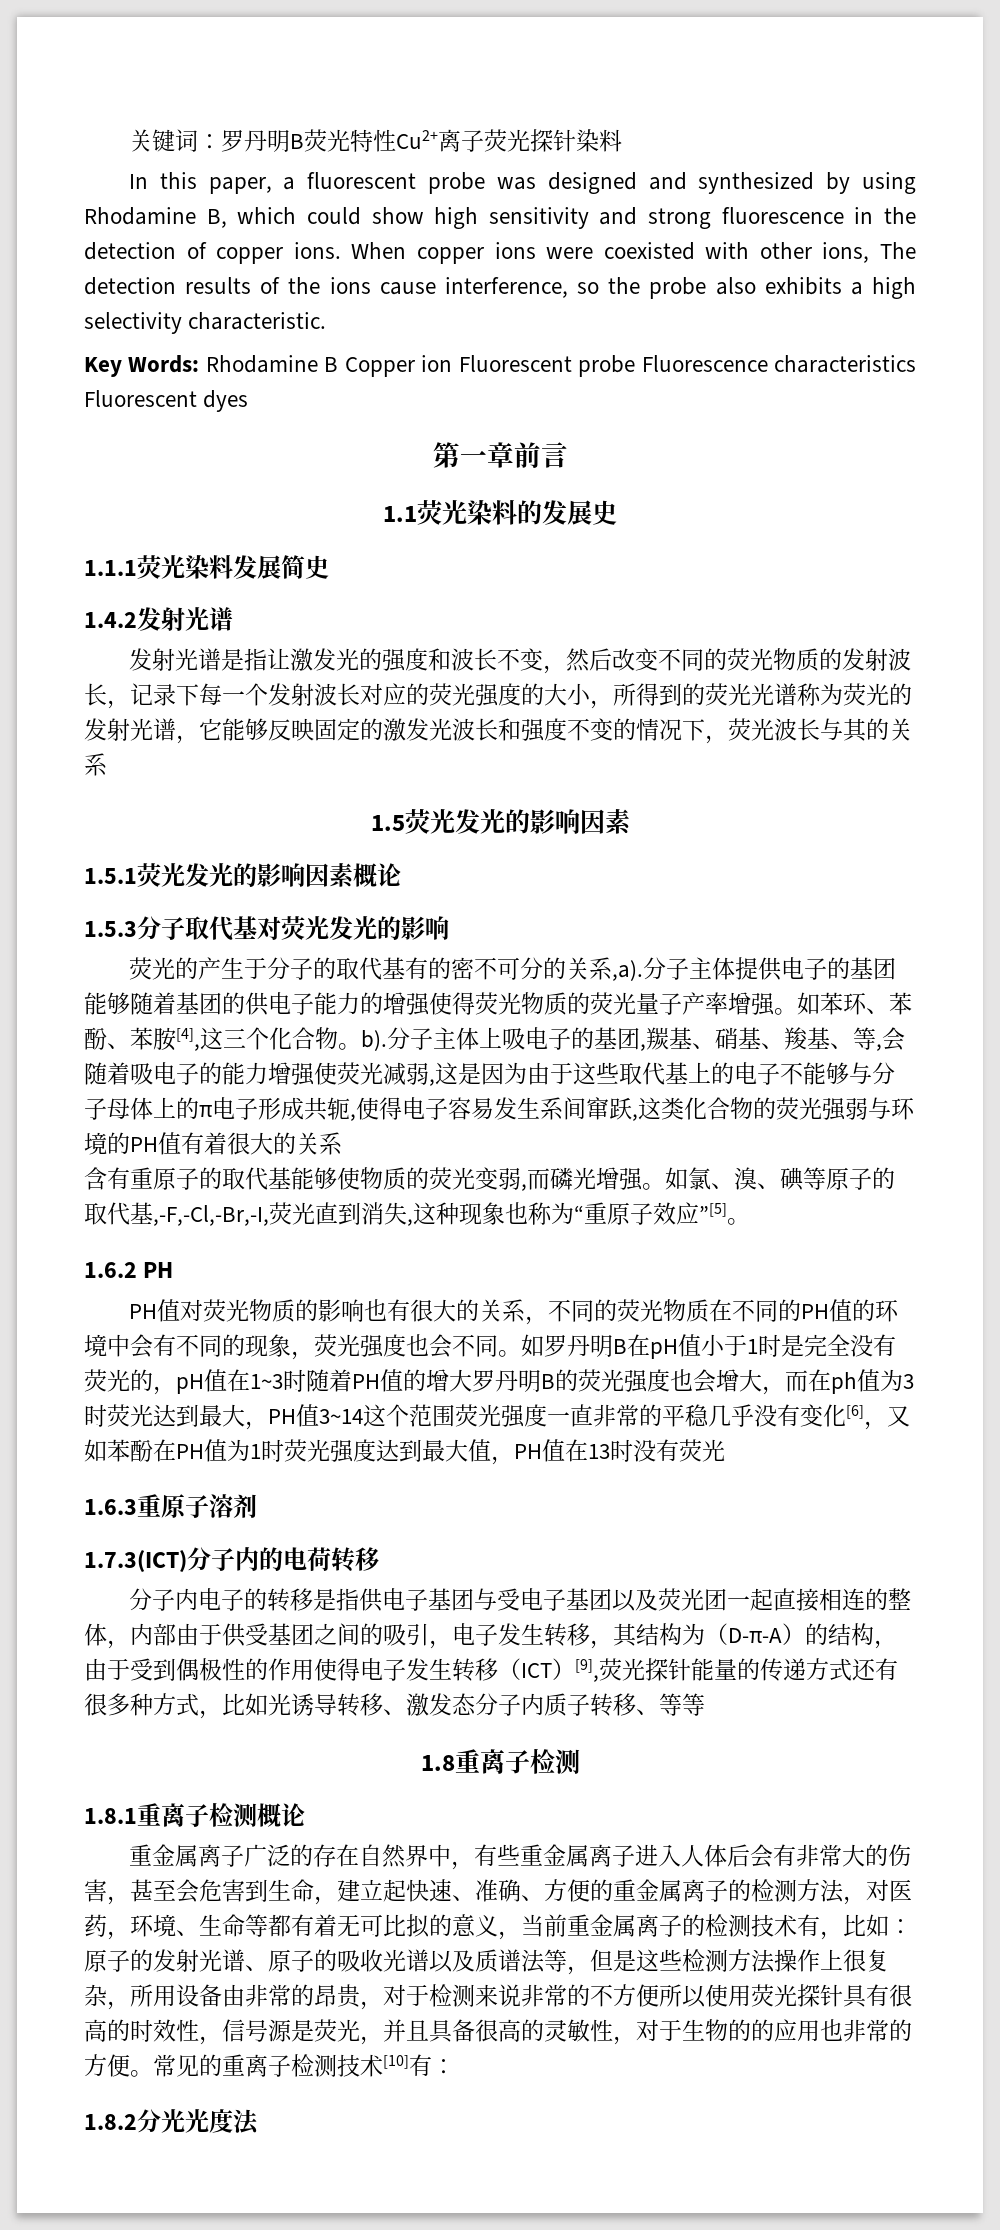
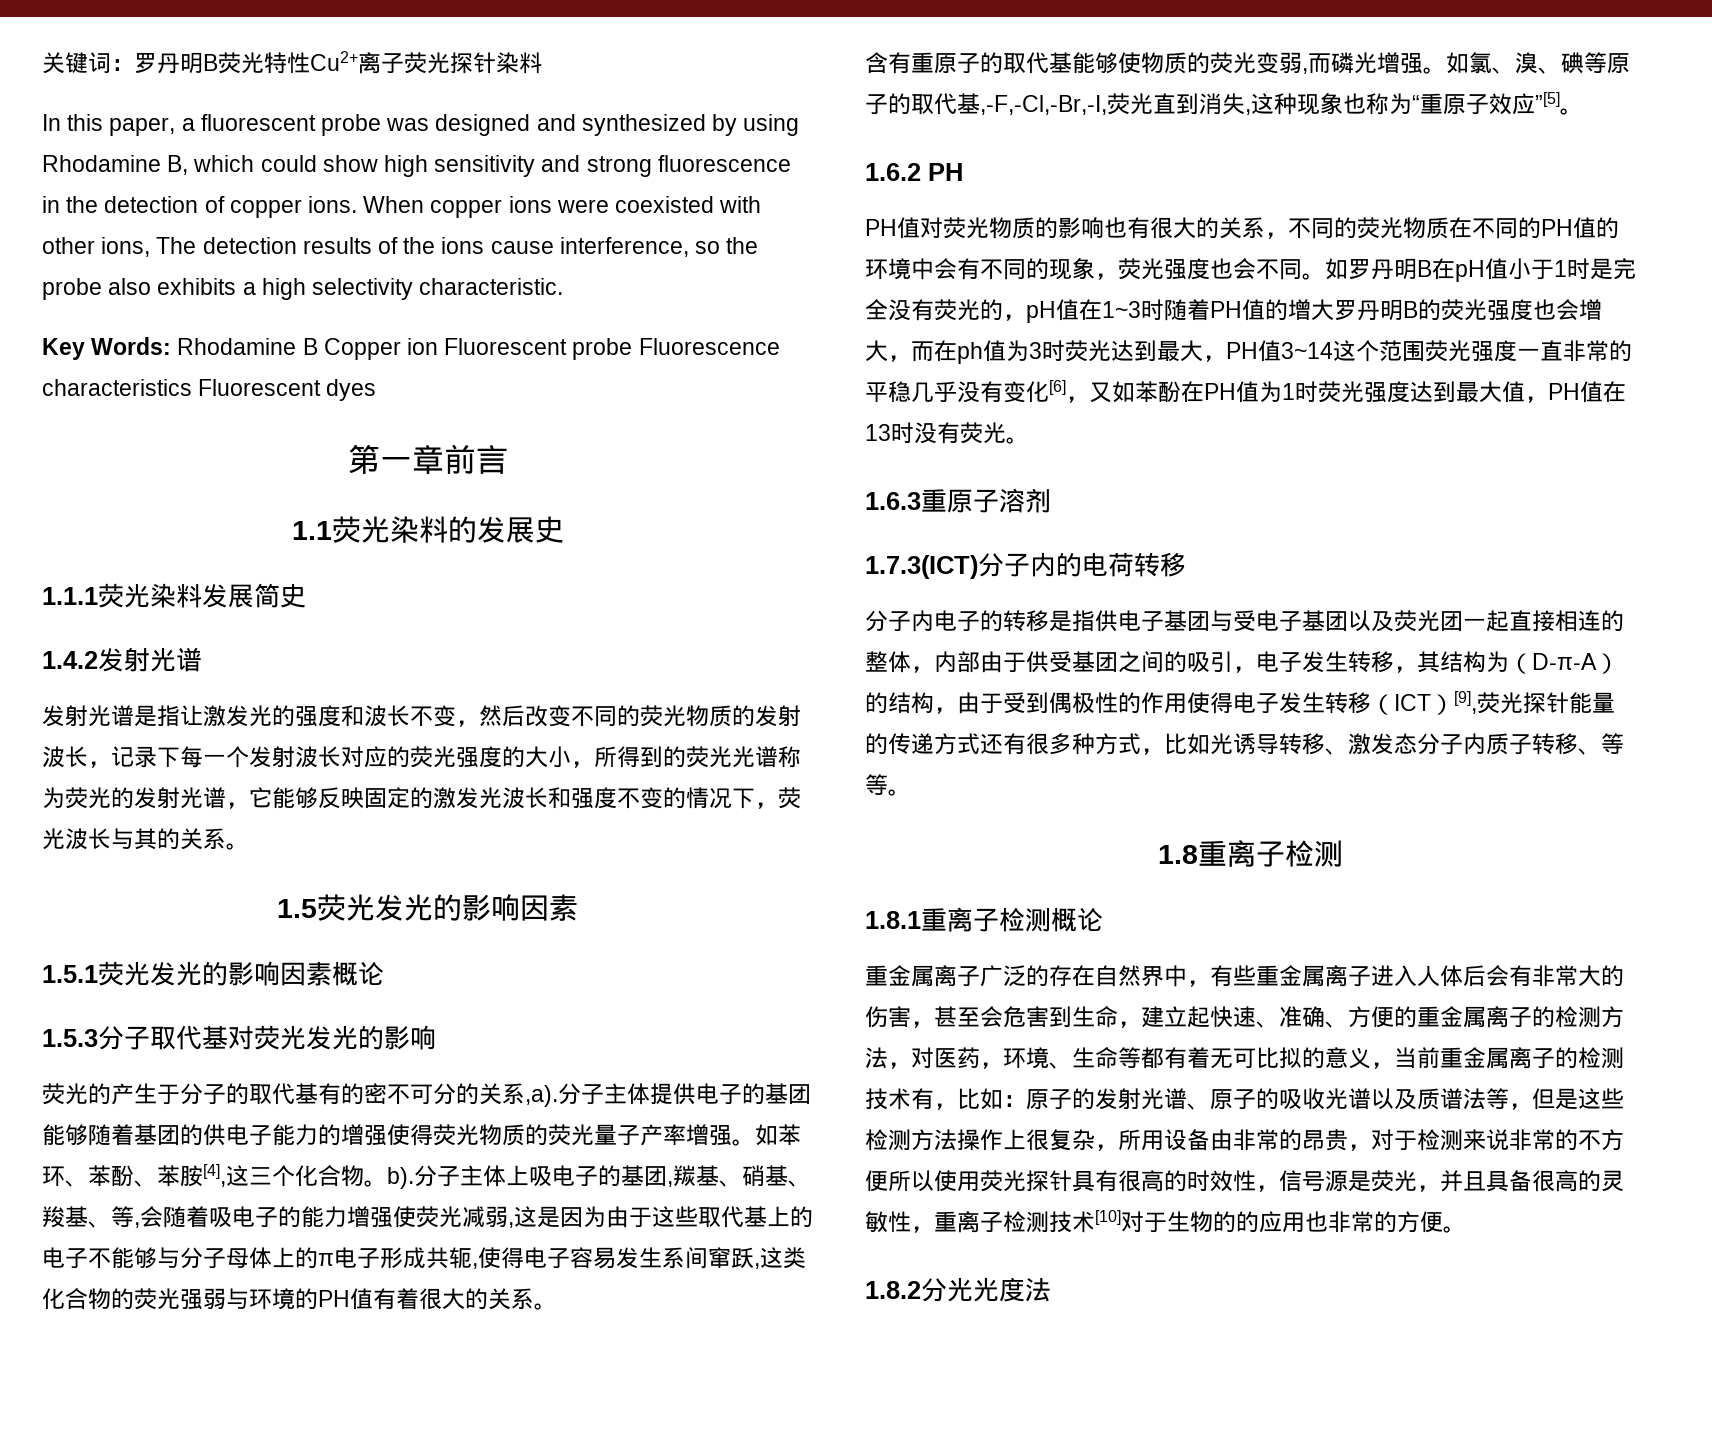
(107, 764) none -> [226,843,249,850] 。
(342, 1143) none -> [534,1303,557,1310] 。
(725, 1450) none -> [1006,437,1029,444] 。
(705, 1704) none -> [888,789,911,796] 。
(636, 2040) none -> [934,1210,1121,1233] 重离子检测技术[10]
[153,2054,455,2077] 常见的重离子检测技术[10]有： -> (1466, 1229) none

